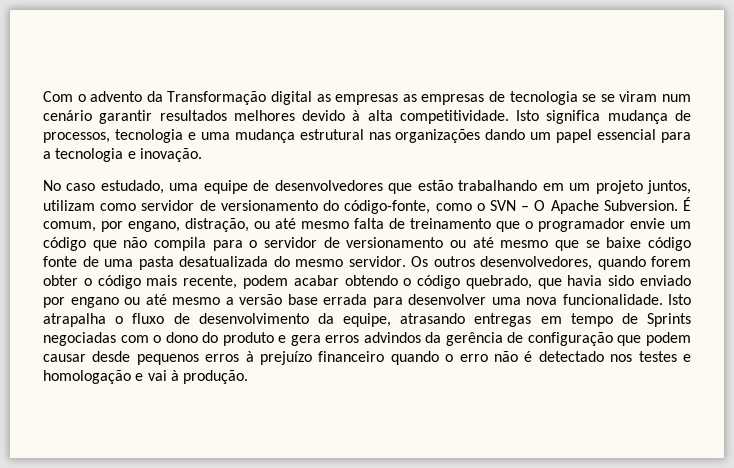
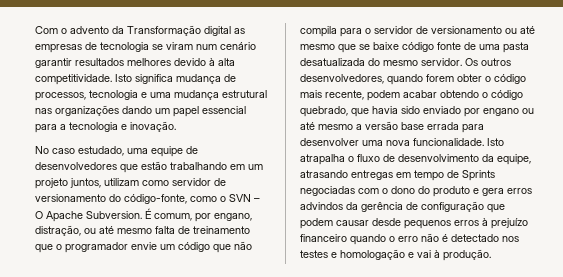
[402,94,485,105] as empresas -> (82, 48) none
[600,94,615,102] se -> (163, 47) none

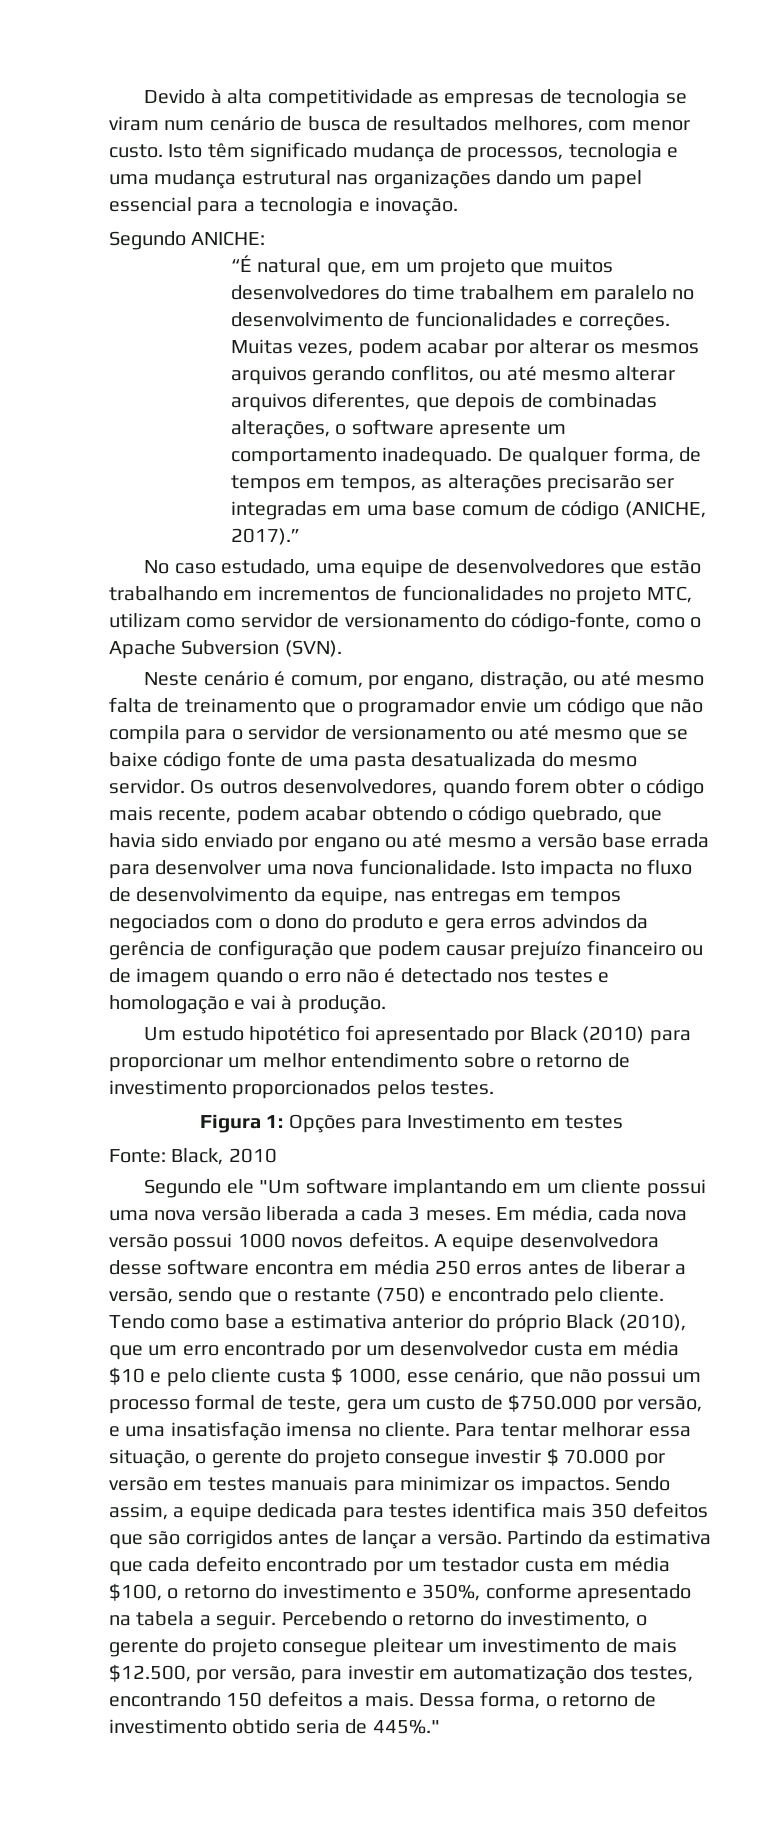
[35,25,231,36] Com o advento da Transformação digital -> [144,89,413,108] Devido à alta competitividade
[35,58,235,68] [35,74,173,85] garantir resultados melhores devido à alta competitividade. Isto significa -> [280,116,690,133] [109,142,348,162] de busca de resultados melhores, com menor custo. Isto têm significado
(176, 126) none -> [109,231,266,250] [230,255,613,277] [230,285,695,304] [230,311,670,331] [230,339,699,358] [230,365,676,385] [230,392,657,412] [230,419,566,439] [230,446,701,466] [230,474,675,493] [230,501,706,520] [230,528,300,545] // Segundo ANICHE: // “É natural que, em um projeto que muitos desenvolvedores do time trabalhem em paralelo no desenvolvimento de funcionalidades e correções. Muitas vezes, podem acabar por alterar os mesmos arquivos gerando conflitos, ou até mesmo alterar arquivos diferentes, que depois de combinadas alterações, o software apresente um comportamento inadequado. De qualquer forma, de tempos em tempos, as alterações precisarão ser integradas em uma base comum de código (ANICHE, 2017).”
[248,164,263,170] [35,178,101,189] um projeto juntos, -> [257,585,692,605] incrementos de funcionalidades no projeto MTC,
[229,194,260,202] [35,208,151,222] SVN – O Apache Subversion. É -> [109,640,342,659] [144,671,286,686] Apache Subversion (SVN). // Neste cenário é
[300,154,354,165] atrapalha o -> [540,860,642,879] impacta no
[300,170,348,178] atrasando -> [393,891,426,902] nas
[414,170,495,181] [300,186,355,196] tempo de Sprints negociadas -> [550,888,621,906] [109,914,210,933] tempos negociados
[372,218,528,229] [300,234,347,242] desde pequenos erros à prejuízo financeiro -> [510,940,704,960] [109,968,211,987] prejuízo financeiro ou de imagem
(491, 255) none -> [144,1025,691,1045] [109,1053,630,1072] [109,1080,495,1099] [199,1114,624,1133] [109,1148,277,1165] [144,1178,706,1198] [109,1206,688,1223] [109,1232,659,1252] [109,1259,686,1275] [109,1287,664,1306] [109,1314,686,1333] [109,1341,679,1360] [109,1367,701,1387] [109,1394,702,1414] [109,1421,691,1441] [109,1448,665,1468] [109,1476,671,1495] [109,1502,708,1522] [109,1530,711,1549] [109,1556,670,1576] [109,1583,692,1603] [109,1611,647,1630] [109,1638,678,1657] [109,1664,694,1684] [109,1691,656,1709] [109,1719,440,1734] // Um estudo hipotético foi apresentado por Black (2010) para proporcionar um melhor entendimento sobre o retorno de investimento proporcionados pelos testes. // Figura 1: Opções para Investimento em testes // Fonte: Black, 2010 // Segundo ele "Um software implantando em um cliente possui uma nova versão liberada a cada 3 meses. Em média, cada nova versão possui 1000 novos defeitos. A equipe desenvolvedora desse software encontra em média 250 erros antes de liberar a versão, sendo que o restante (750) e encontrado pelo cliente. Tendo como base a estimativa anterior do próprio Black (2010), que um erro encontrado por um desenvolvedor custa em média $10 e pelo cliente custa $ 1000, esse cenário, que não possui um processo formal de teste, gera um custo de $750.000 por versão, e uma insatisfação imensa no cliente. Para tentar melhorar essa situação, o gerente do projeto consegue investir $ 70.000 por versão em testes manuais para minimizar os impactos. Sendo assim, a equipe dedicada para testes identifica mais 350 defeitos que são corrigidos antes de lançar a versão. Partindo da estimativa que cada defeito encontrado por um testador custa em média $100, o retorno do investimento e 350%, conforme apresentado na tabela a seguir. Percebendo o retorno do investimento, o gerente do projeto consegue pleitear um investimento de mais $12.500, por versão, para investir em automatização dos testes, encontrando 150 defeitos a mais. Dessa forma, o retorno de investimento obtido seria de 445%."

